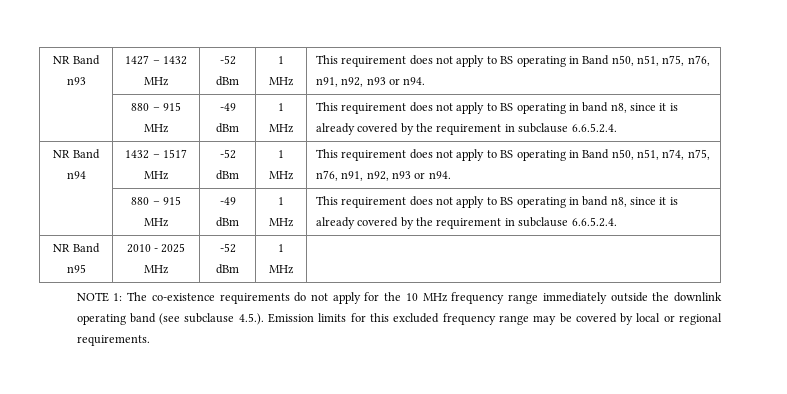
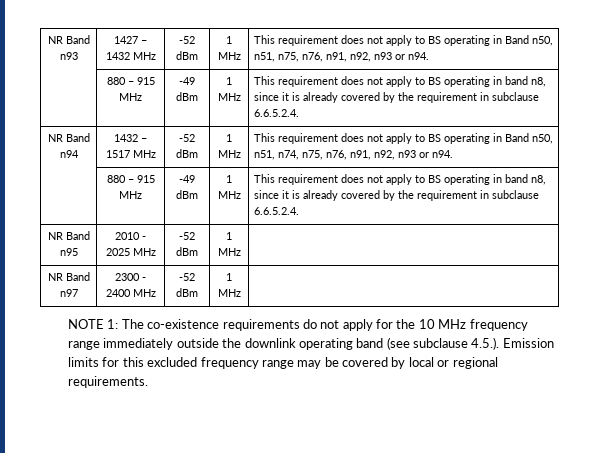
(294, 269) none -> [47,272,90,281] [59,289,78,297] [115,273,146,281] [105,289,156,297] [179,273,195,281] [176,288,198,297] [226,273,232,281] [217,289,241,297] // NR Band n97 | 2300 - 2400 MHz | -52 dBm | 1 MHz |

